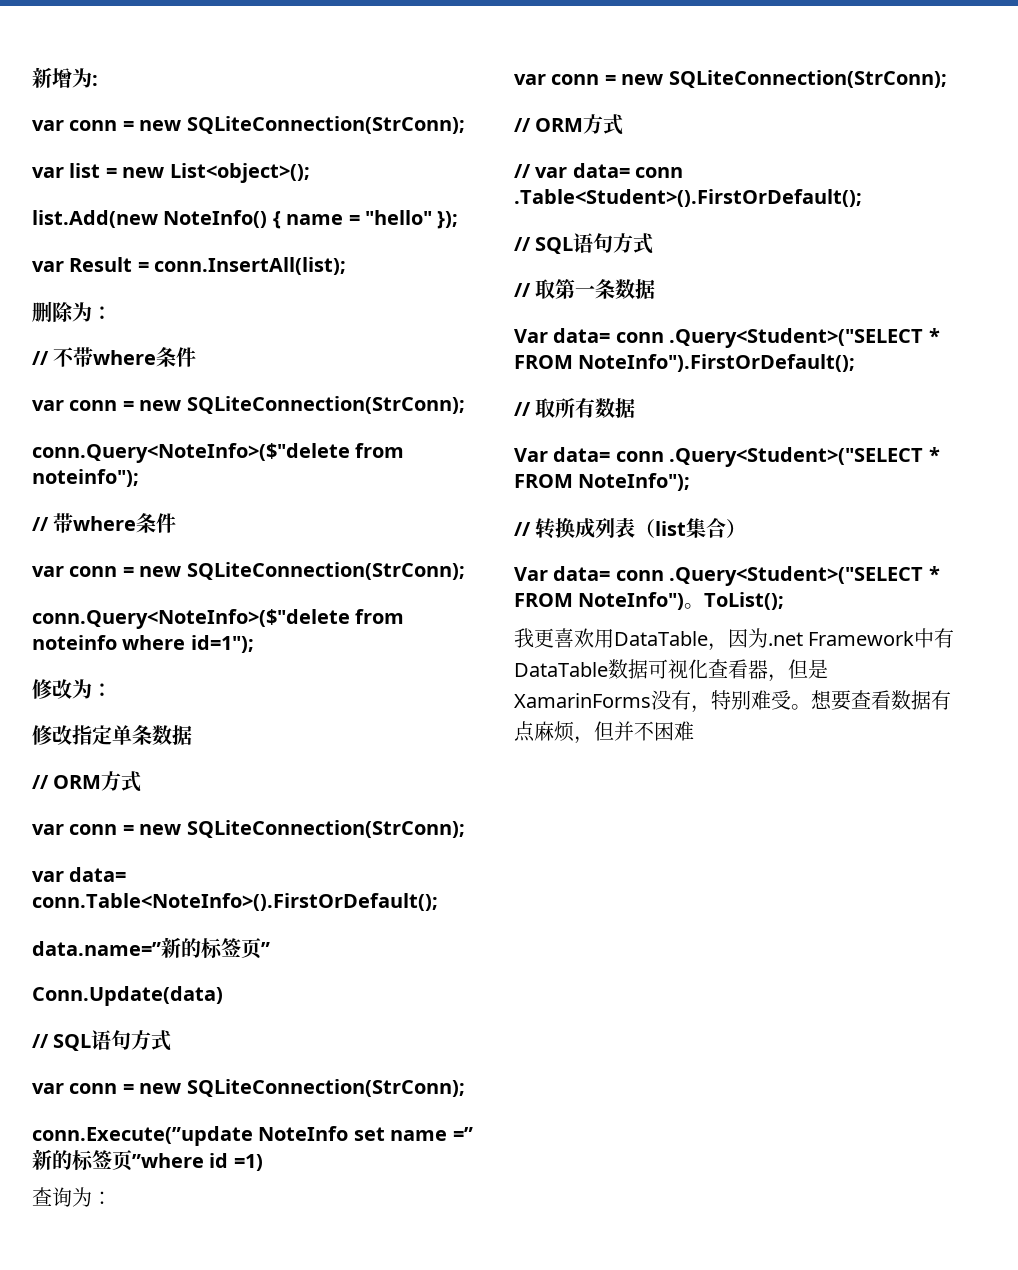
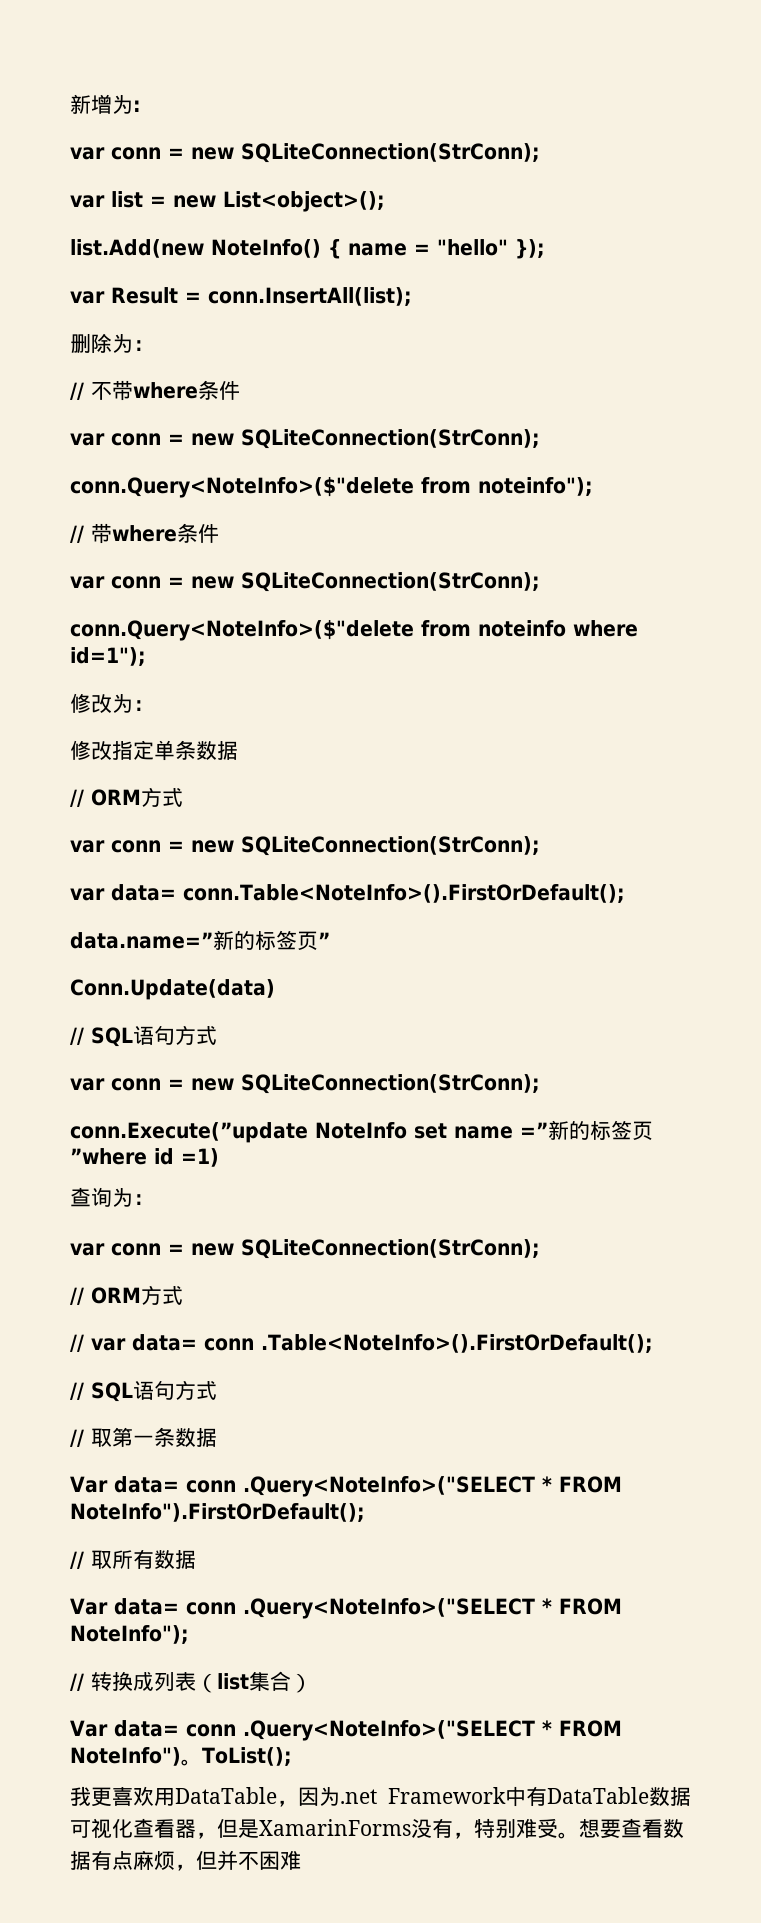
[514,189,862,207] .Table<Student>().FirstOrDefault(); -> [261,1334,653,1353] .Table<NoteInfo>().FirstOrDefault();
[669,328,924,348] .Query<Student>("SELECT -> [242,1476,535,1497] .Query<NoteInfo>("SELECT
[669,447,924,467] .Query<Student>("SELECT -> [242,1598,535,1619] .Query<NoteInfo>("SELECT
[669,566,924,586] .Query<Student>("SELECT -> [242,1720,535,1741] .Query<NoteInfo>("SELECT

